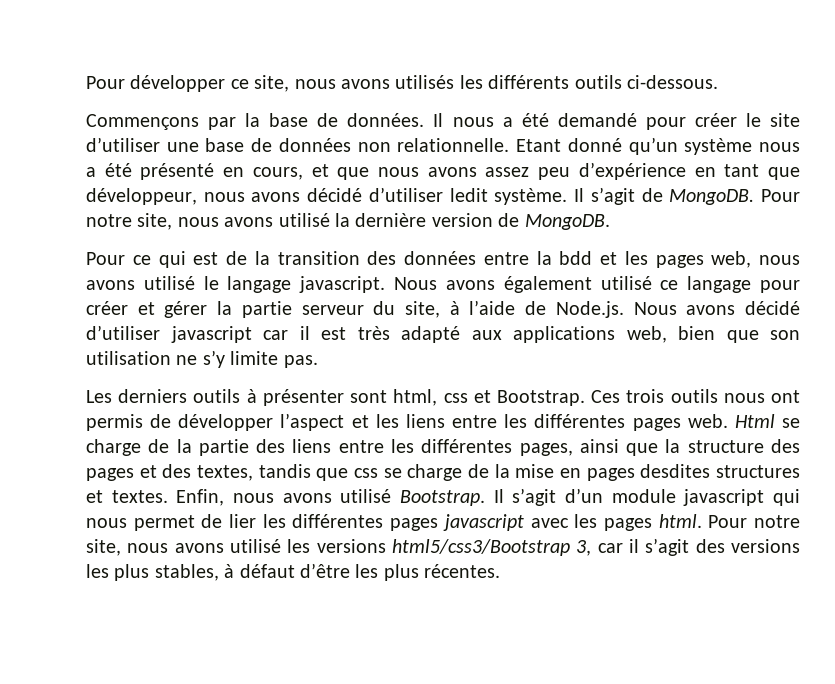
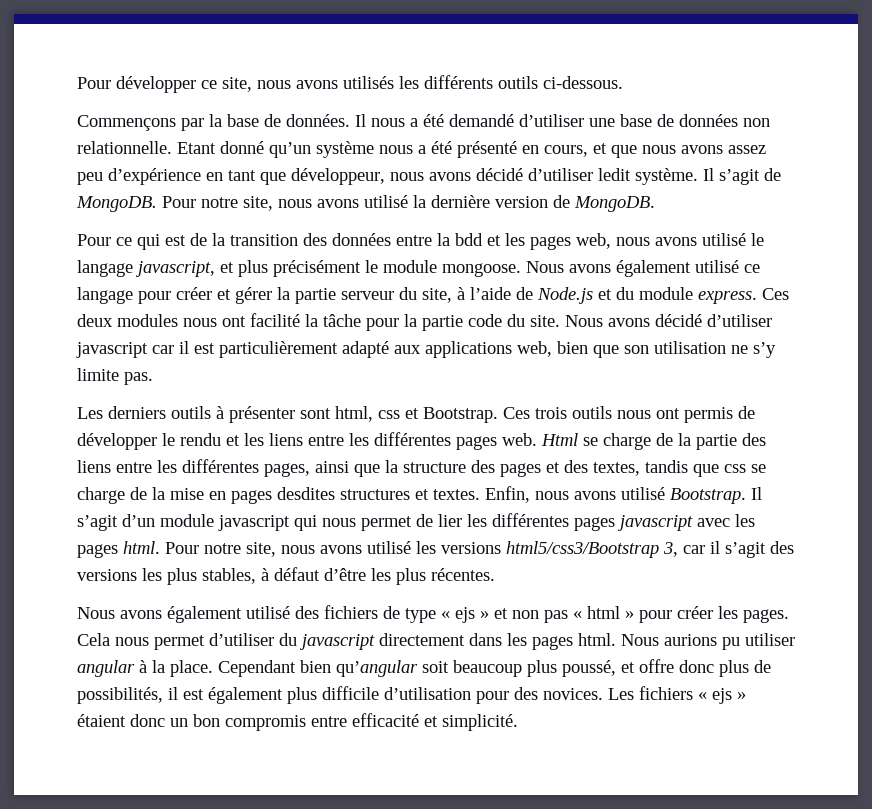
[645,113,800,130] pour créer le site -> (514, 120) none
[299,276,386,293] javascript. -> [136,260,521,277] javascript, et plus précisément le module mongoose.
[555,301,624,318] Node.js. -> [537,287,789,304] [77,313,560,331] Node.js et du module express. Ces deux modules nous ont facilité la tâche pour la partie code du site.
[357,326,390,340] très -> [219,341,338,358] particulièrement
[280,413,345,431] l’aspect -> [162,433,221,446] le rendu
(501, 571) none -> [77,605,789,623] [77,633,795,650] [77,659,771,677] [77,686,746,704] [77,713,518,731] // Nous avons également utilisé des fichiers de type « ejs » et non pas « html » pour créer les pages. Cela nous permet d’utiliser du javascript directement dans les pages html. Nous aurions pu utiliser angular à la place. Cependant bien qu’angular soit beaucoup plus poussé, et offre donc plus de possibilités, il est également plus difficile d’utilisation pour des novices. Les fichiers « ejs » étaient donc un bon compromis entre efficacité et simplicité.

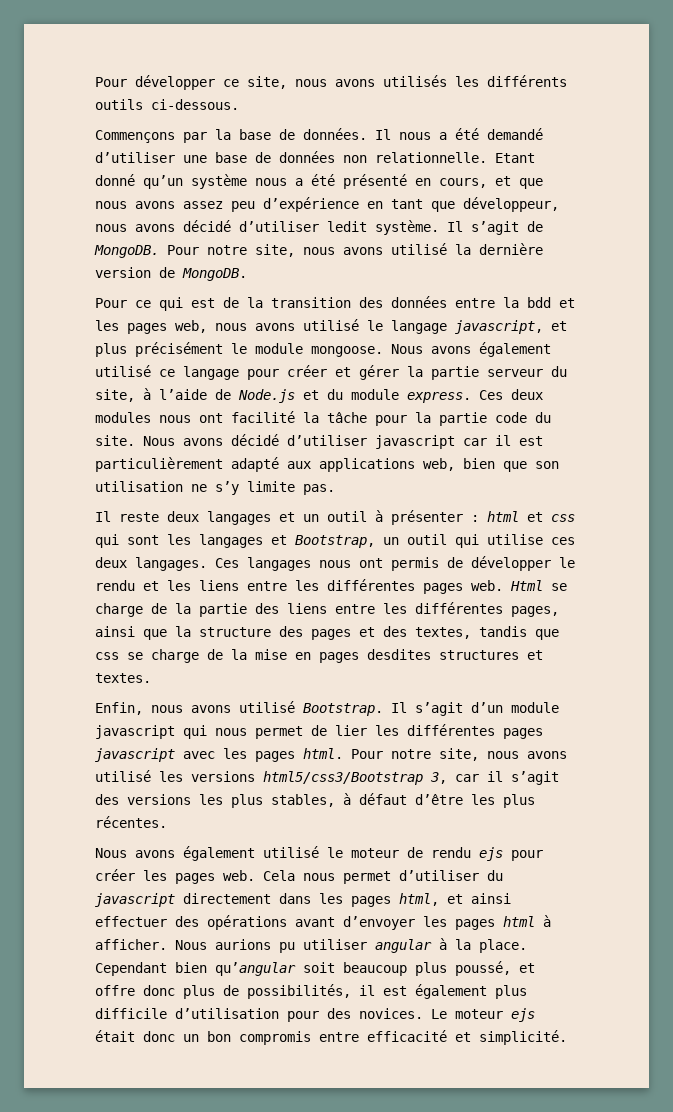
[77,406,612,423] Les derniers outils à présenter sont html, css et Bootstrap. Ces trois outils -> [95,510,575,525] [95,534,575,548] [95,557,311,571] Il reste deux langages et un outil à présenter : html et css qui sont les langages et Bootstrap, un outil qui utilise ces deux langages. Ces langages
(480, 494) none -> (151, 678) //
[295,605,634,623] des fichiers de type « ejs » et non pas « html » -> [327,847,503,861] le moteur de rendu ejs
[743,609,789,623] pages. -> [175,870,255,884] pages web.
[578,633,616,646] html. -> [399,893,511,906] [95,915,551,930] [95,939,167,950] html, et ainsi effectuer des opérations avant d’envoyer les pages html à afficher.
[608,686,746,704] [77,714,126,727] Les fichiers « ejs » étaient -> [431,1008,535,1022] [95,1030,135,1042] Le moteur ejs était

